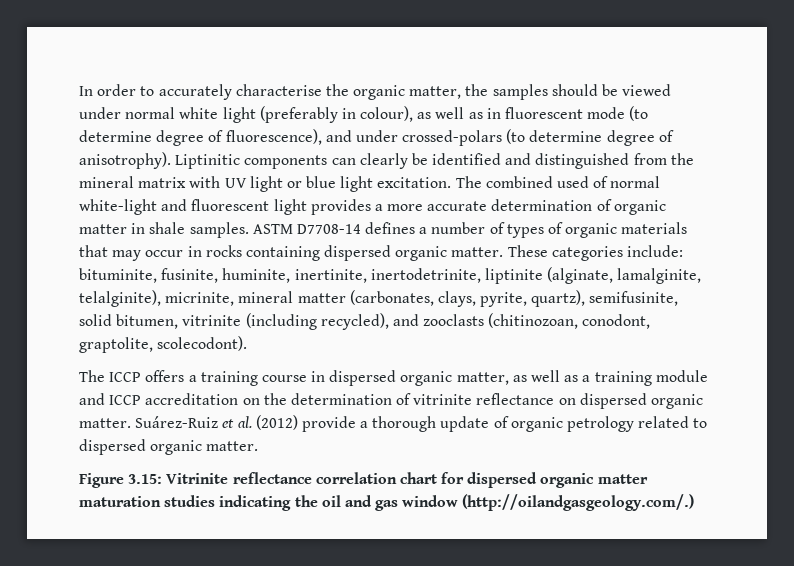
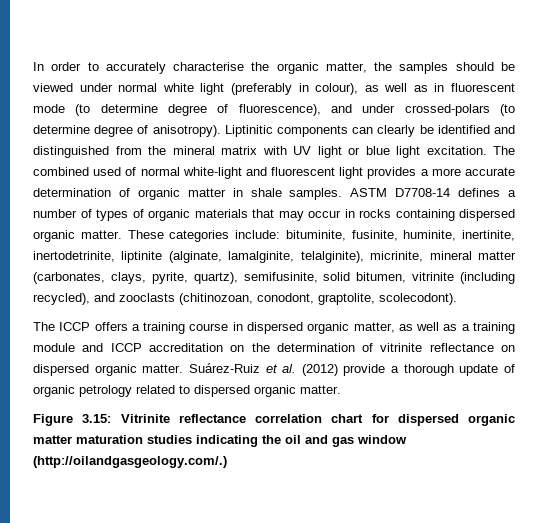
[79,152,171,169] anisotrophy). -> [152,125,221,137] anisotropy).

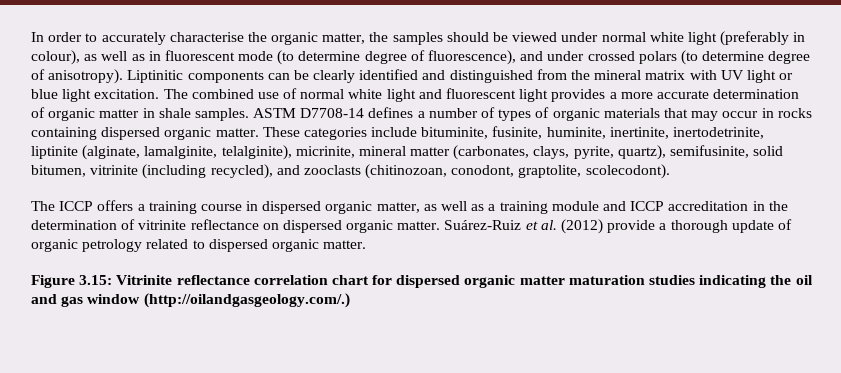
[404,104,490,116] crossed-polars -> [587,51,677,64] crossed polars
[377,125,434,137] clearly be -> [293,70,356,83] be clearly
[93,167,122,176] used -> [257,92,279,99] use
[182,167,242,179] white-light -> [348,89,416,102] white light
[235,230,280,239] include: -> [371,127,418,137] include
[230,345,245,352] on -> [752,201,765,211] in

